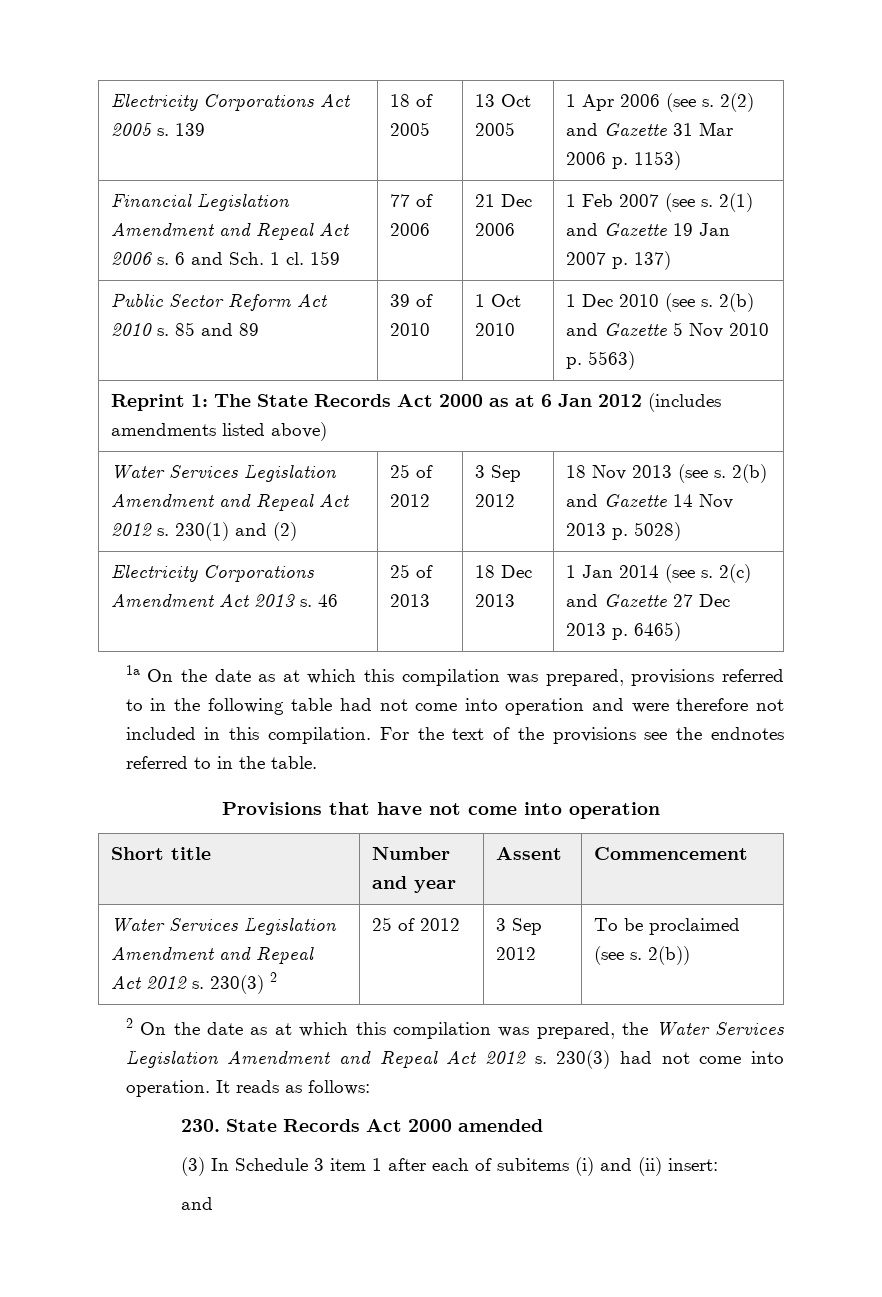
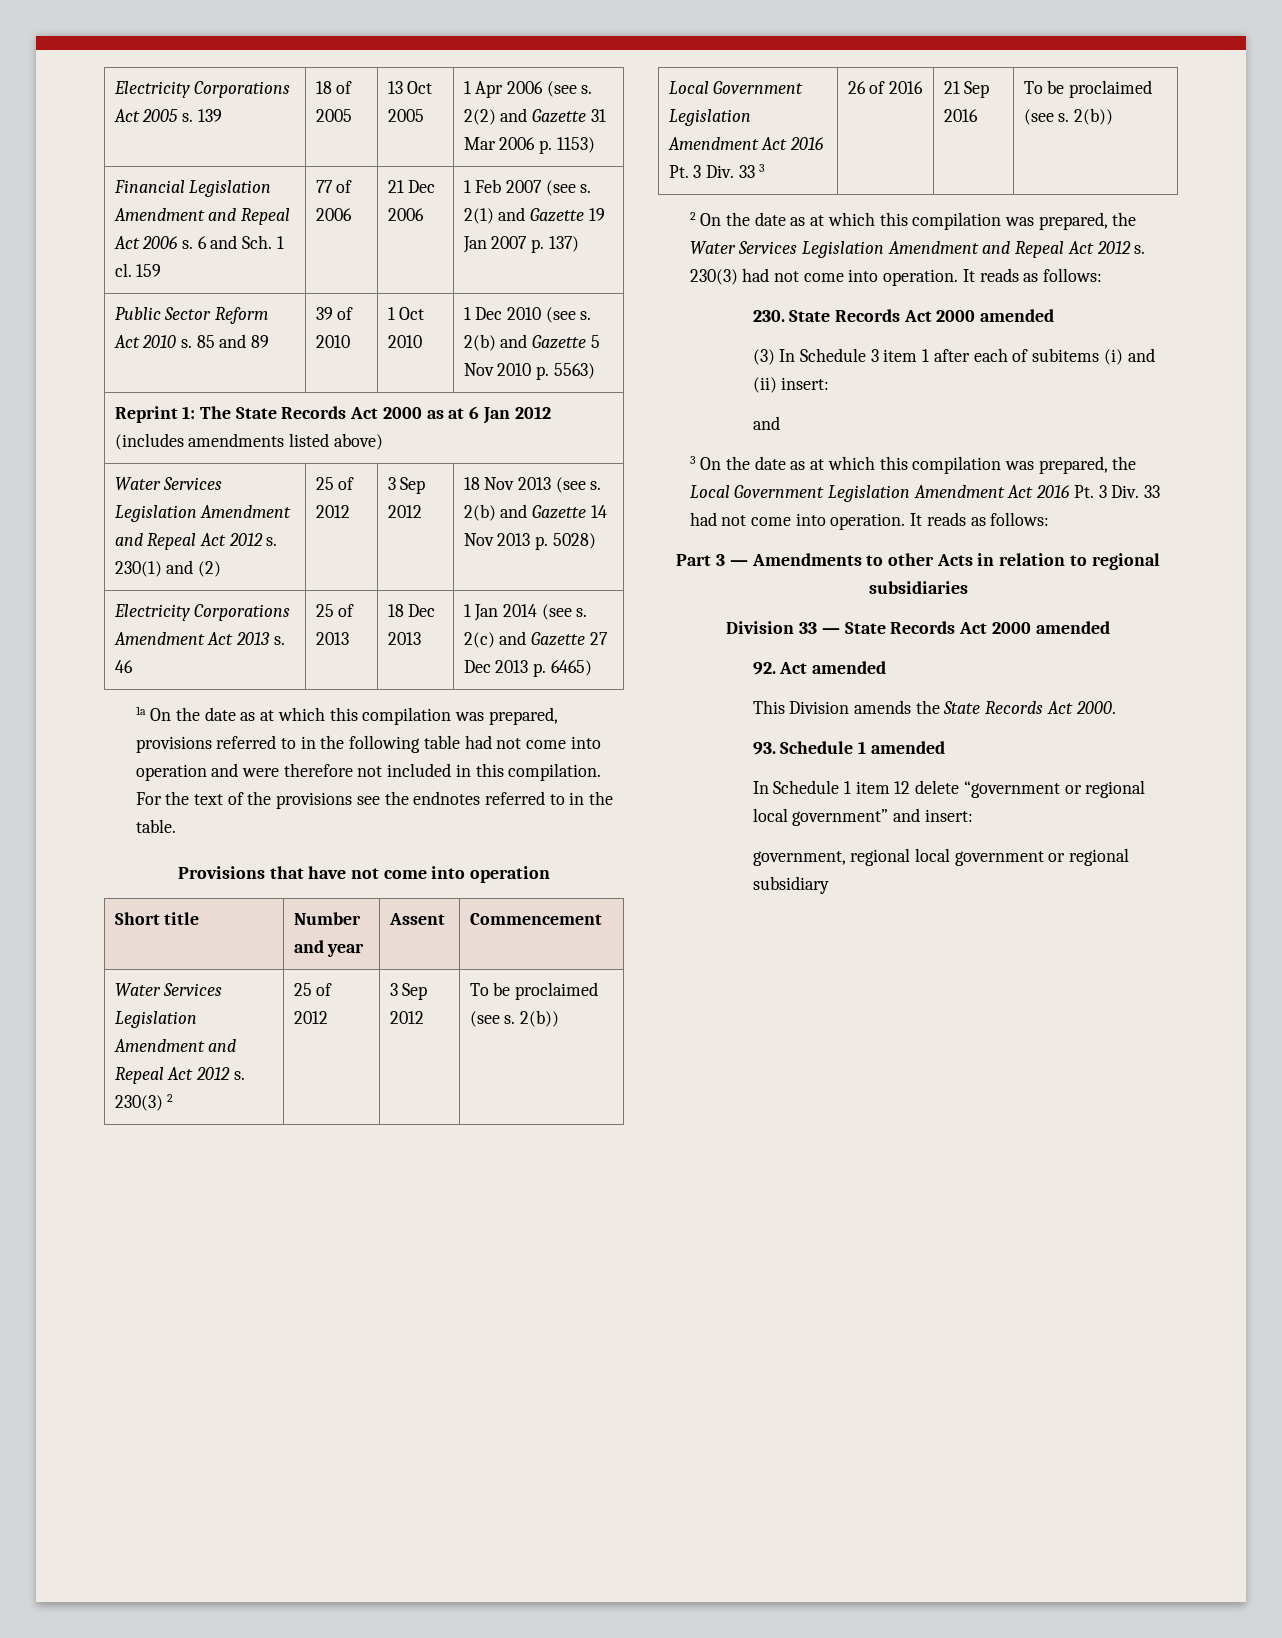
(690, 955) none -> [668,81,804,94] [668,109,751,126] [667,137,824,150] [668,164,766,178] [847,81,924,94] [943,81,990,98] [943,109,978,122] [1023,80,1153,98] [1023,108,1114,125] // Local Government Legislation Amendment Act 2016 Pt. 3 Div. 33 3 | 26 of 2016 | 21 Sep 2016 | To be proclaimed (see s. 2(b))
(214, 1203) none -> [689,456,1137,474] [689,485,1161,502] [689,512,1050,530] [676,553,1160,570] [868,581,968,594] [726,621,1110,634] [752,661,886,675] [752,700,1116,714] [752,741,945,755] [752,780,1146,798] [752,808,973,826] [752,848,1130,866] [752,876,829,894] // 3 On the date as at which this compilation was prepared, the Local Government Legislation Amendment Act 2016 Pt. 3 Div. 33 had not come into operation. It reads as follows: // Part 3 — Amendments to other Acts in relation to regional subsidiaries // Division 33 — State Records Act 2000 amended // 92. Act amended // This Division amends the State Records Act 2000. // 93. Schedule 1 amended // In Schedule 1 item 12 delete “government or regional local government” and insert: // government, regional local government or regional subsidiary

